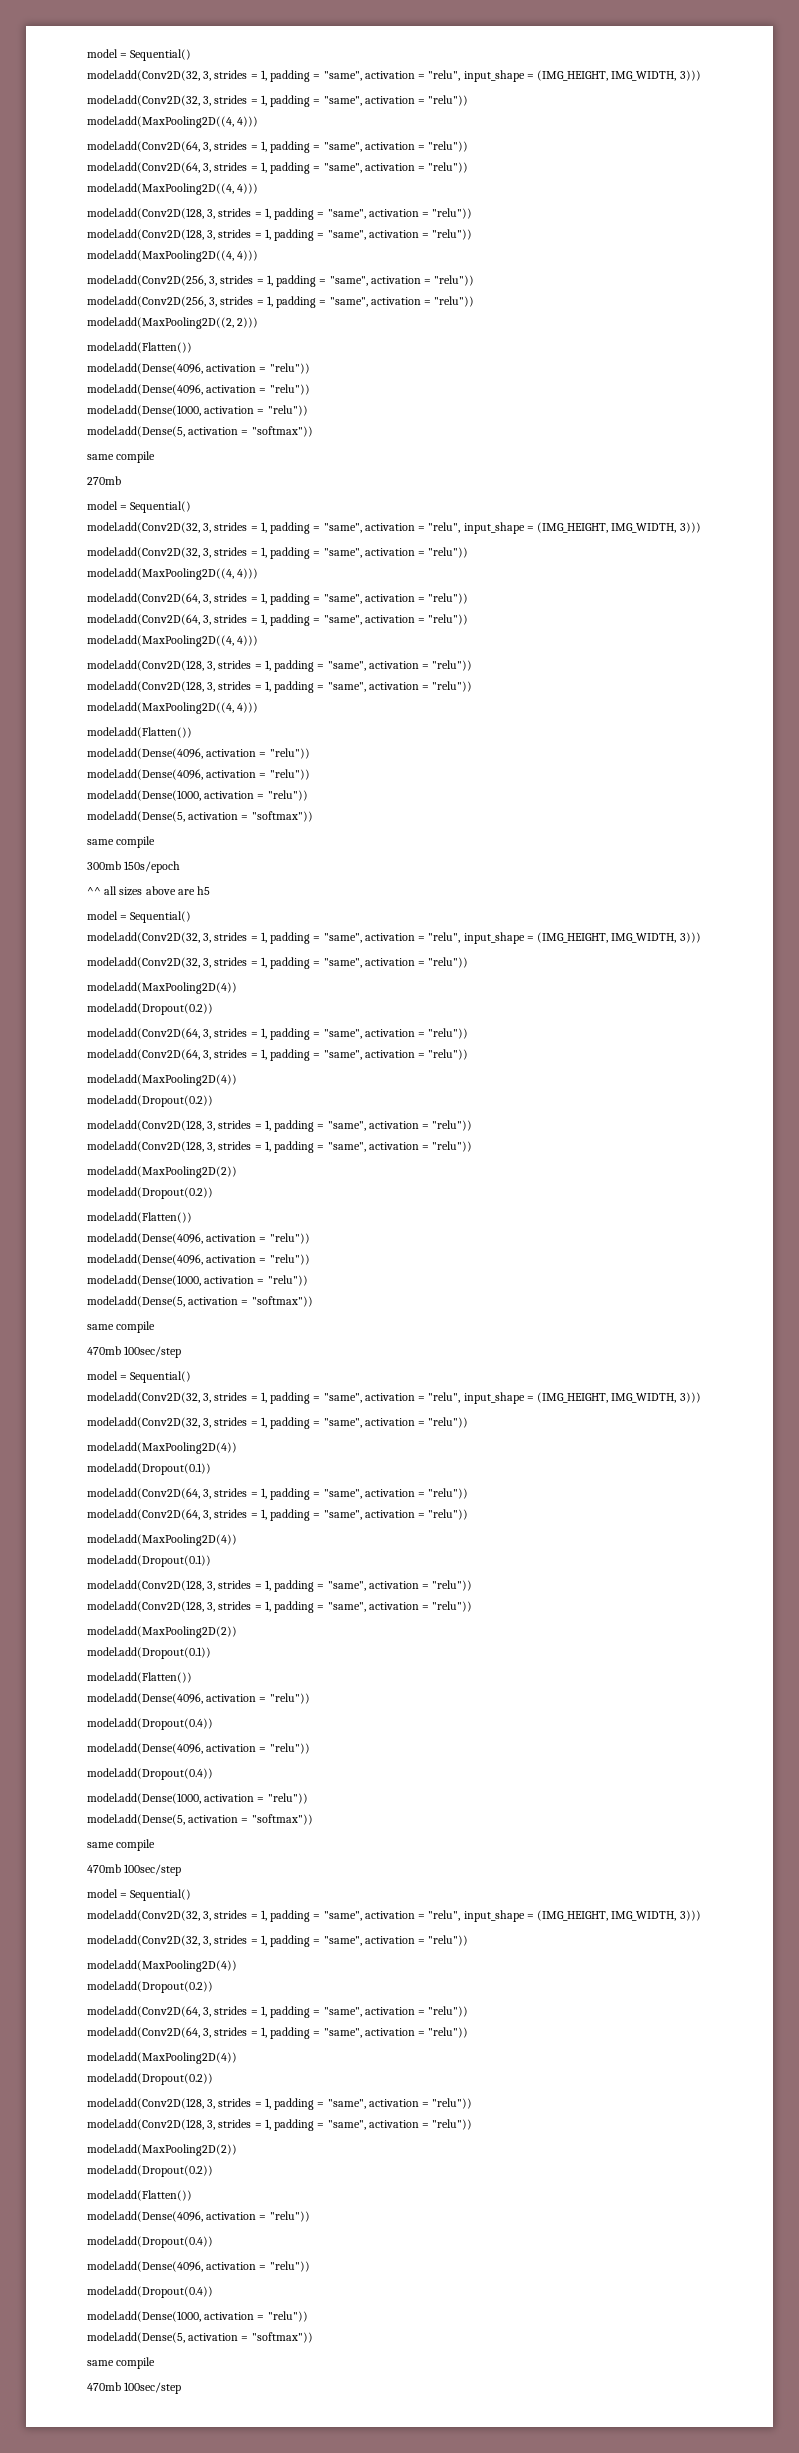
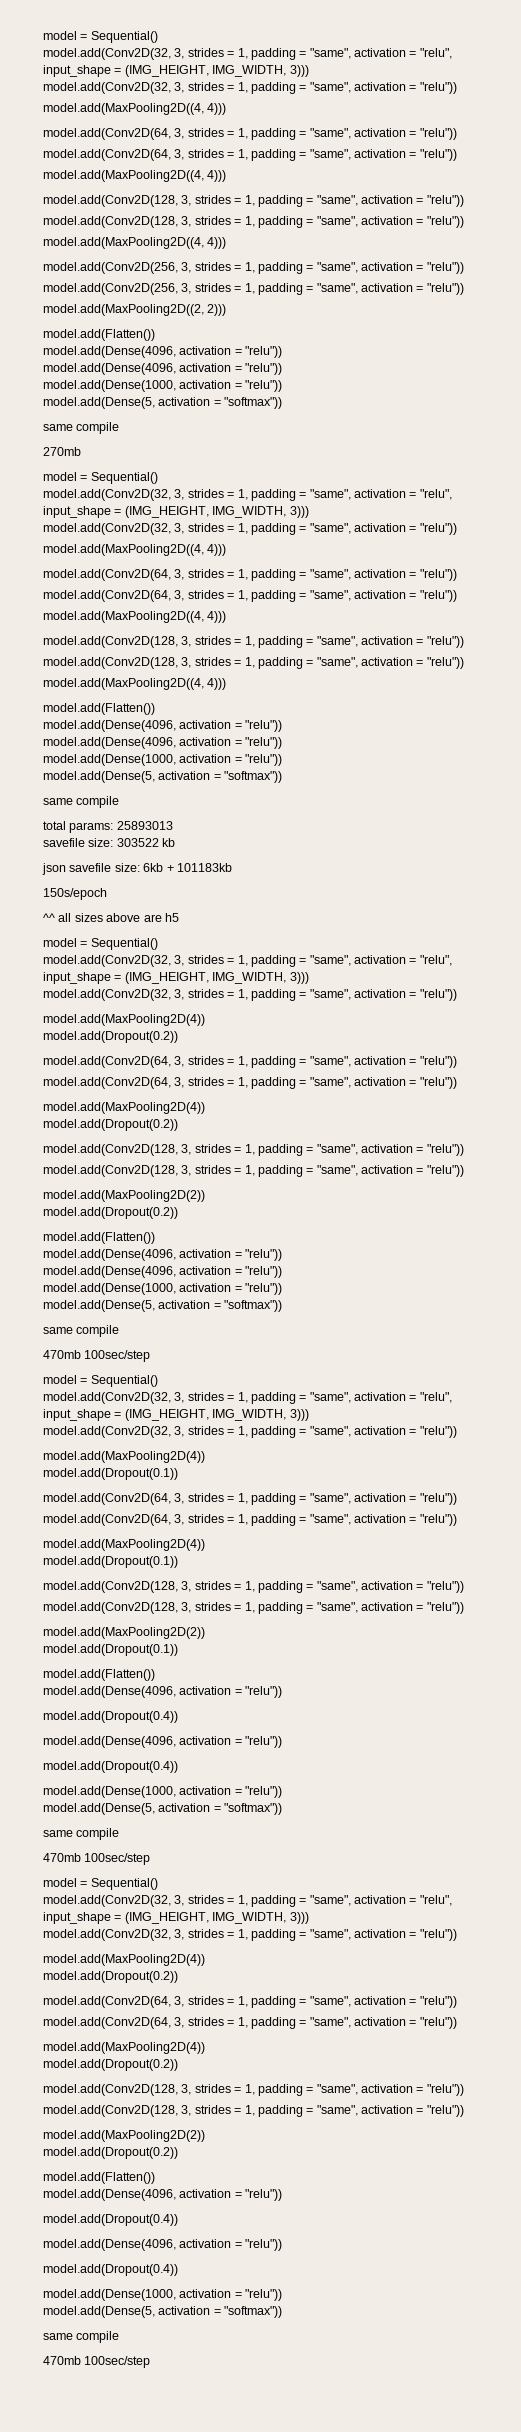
[87,861,121,870] 300mb -> [43,821,173,833] [43,838,176,847] [42,863,232,875] total params: 25893013 // savefile size: 303522 kb // json savefile size: 6kb + 101183kb //

